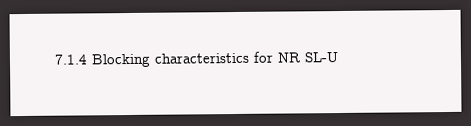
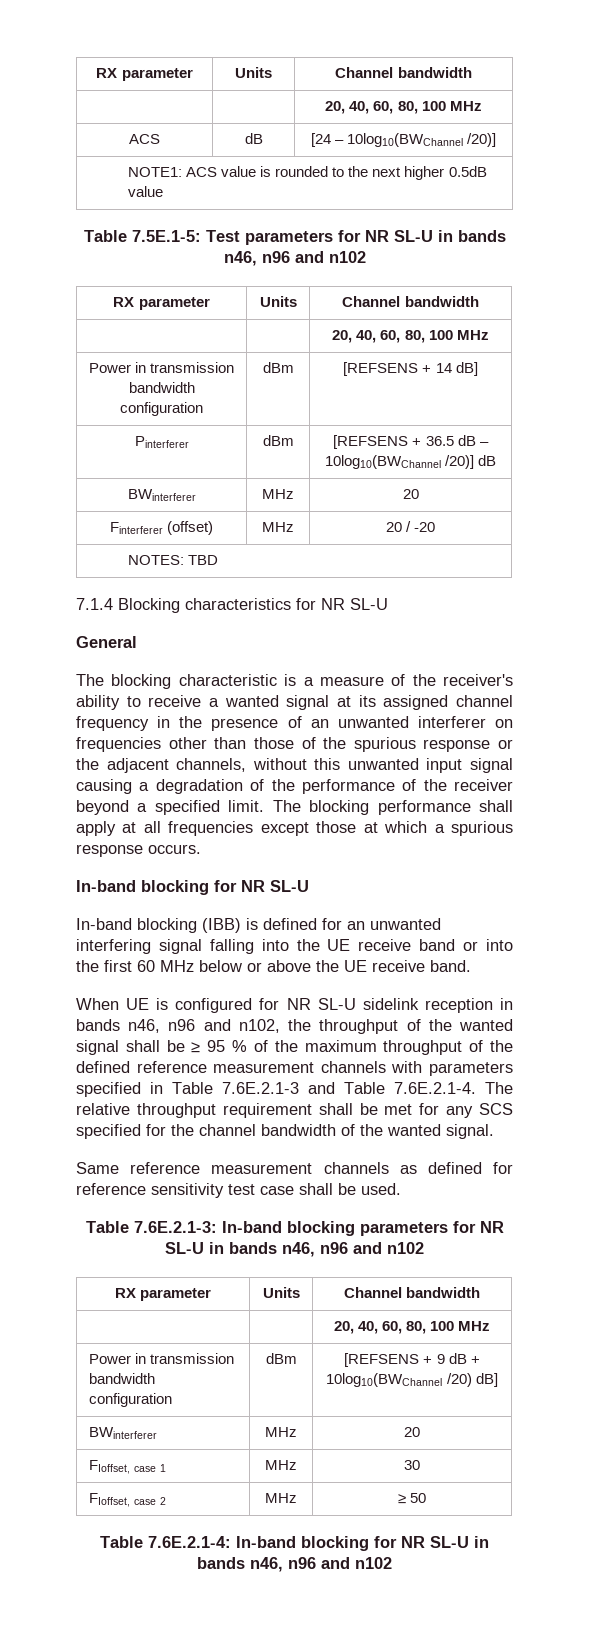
(54, 59) none -> [96,68,193,81] [235,67,272,78] [335,67,472,78] [325,101,482,114] [129,134,160,144] [244,133,263,144] [310,133,497,147] [128,166,487,180] [128,186,164,197] [83,230,506,245] [223,251,366,266] [113,297,210,310] [259,296,297,307] [342,296,479,307] [332,330,489,343] [88,362,235,373] [128,382,195,393] [120,402,203,416] [262,362,294,373] [343,362,478,376] [134,436,189,448] [262,435,294,446] [333,435,489,449] [324,455,497,469] [127,489,196,501] [262,489,294,499] [402,489,419,499] [109,521,214,535] [262,522,294,532] [385,521,436,532] [128,555,219,565] RX parameter | Units | Channel bandwidth // | | 20, 40, 60, 80, 100 MHz // ACS | dB | [24 – 10log10(BWChannel /20)] // NOTE1: ACS value is rounded to the next higher 0.5dB value // Table 7.5E.1-5: Test parameters for NR SL-U in bands n46, n96 and n102 // RX parameter | Units | Channel bandwidth // | | 20, 40, 60, 80, 100 MHz // Power in transmission bandwidth configuration | dBm | [REFSENS + 14 dB] // Pinterferer | dBm | [REFSENS + 36.5 dB – 10log10(BWChannel /20)] dB // BWinterferer | MHz | 20 // Finterferer (offset) | MHz | 20 / -20 // NOTES: TBD //
(338, 57) none -> [76,636,137,648] [76,674,513,689] [76,695,513,710] [76,716,513,731] [76,737,513,752] [76,758,513,773] [76,779,513,794] [76,800,513,815] [76,821,513,836] [76,844,201,857] [76,880,309,895] [76,918,441,933] [76,939,514,954] [76,960,471,972] [76,998,513,1013] [76,1019,513,1034] [76,1040,513,1055] [76,1061,513,1076] [76,1082,513,1097] [76,1103,513,1118] [76,1124,494,1139] [76,1162,513,1174] [76,1183,401,1198] [85,1221,504,1236] [165,1242,424,1257] [114,1288,212,1301] [262,1287,300,1298] [343,1287,481,1298] [333,1321,491,1334] [88,1353,234,1364] [88,1373,155,1384] [88,1393,172,1407] [265,1353,297,1364] [344,1353,480,1367] [326,1373,498,1387] [88,1427,157,1439] [265,1427,297,1437] [404,1427,421,1437] [88,1460,166,1474] [265,1460,297,1470] [404,1460,421,1470] [88,1493,166,1507] [265,1493,297,1503] [397,1493,427,1504] [100,1536,489,1551] [197,1557,392,1572] // General // The blocking characteristic is a measure of the receiver's ability to receive a wanted signal at its assigned channel frequency in the presence of an unwanted interferer on frequencies other than those of the spurious response or the adjacent channels, without this unwanted input signal causing a degradation of the performance of the receiver beyond a specified limit. The blocking performance shall apply at all frequencies except those at which a spurious response occurs. // In-band blocking for NR SL-U // In-band blocking (IBB) is defined for an unwanted interfering signal falling into the UE receive band or into the first 60 MHz below or above the UE receive band. // When UE is configured for NR SL-U sidelink reception in bands n46, n96 and n102, the throughput of the wanted signal shall be ≥ 95 % of the maximum throughput of the defined reference measurement channels with parameters specified in Table 7.6E.2.1-3 and Table 7.6E.2.1-4. The relative throughput requirement shall be met for any SCS specified for the channel bandwidth of the wanted signal. // Same reference measurement channels as defined for reference sensitivity test case shall be used. // Table 7.6E.2.1-3: In-band blocking parameters for NR SL-U in bands n46, n96 and n102 // RX parameter | Units | Channel bandwidth // | | 20, 40, 60, 80, 100 MHz // Power in transmission bandwidth configuration | dBm | [REFSENS + 9 dB + 10log10(BWChannel /20) dB] // BWinterferer | MHz | 20 // FIoffset, case 1 | MHz | 30 // FIoffset, case 2 | MHz | ≥ 50 // Table 7.6E.2.1-4: In-band blocking for NR SL-U in bands n46, n96 and n102

